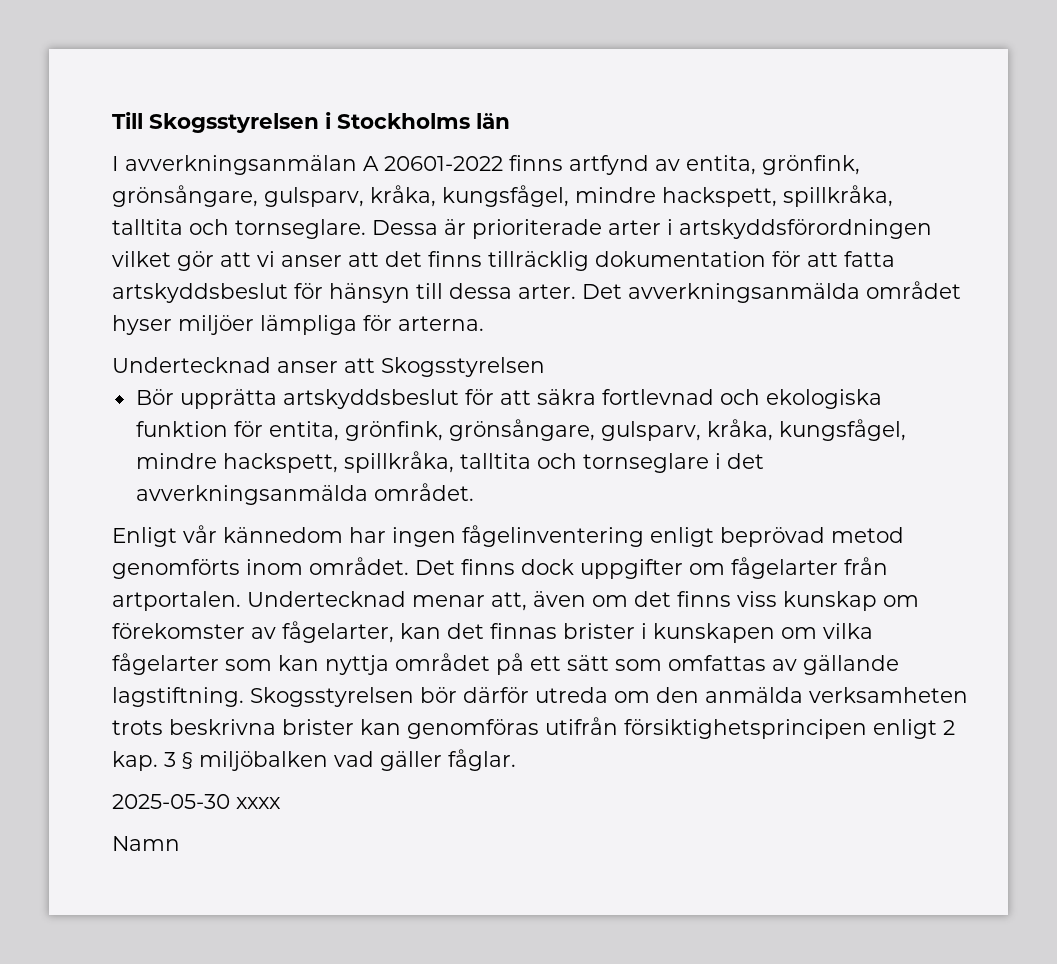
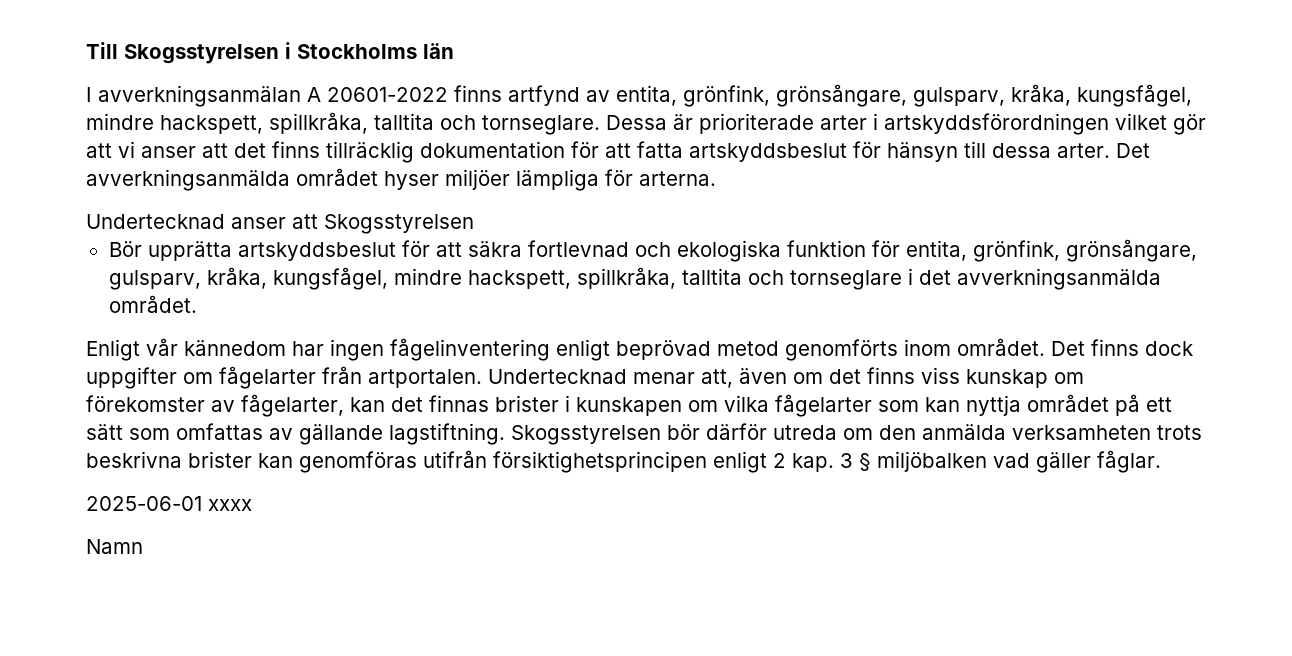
[112,794,230,809] 2025-05-30 -> [86,496,202,511] 2025-06-01

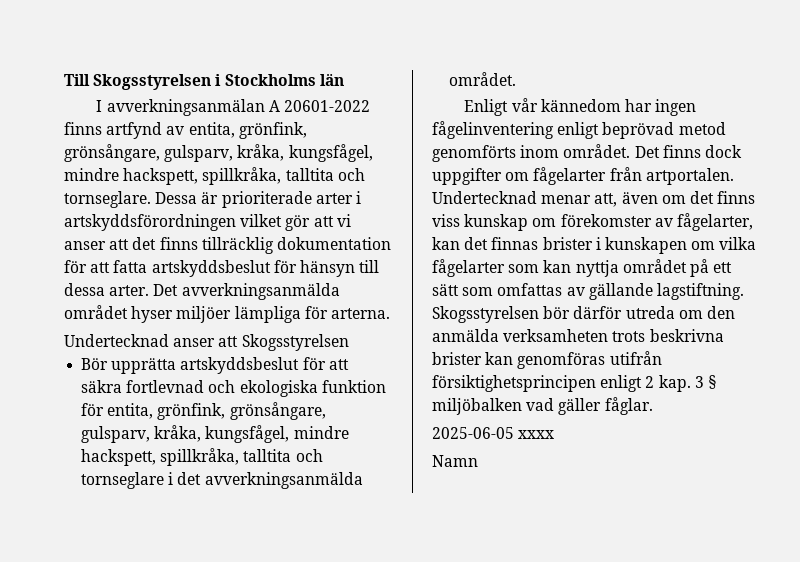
[86,496,202,511] 2025-06-01 -> [432,427,514,439] 2025-06-05

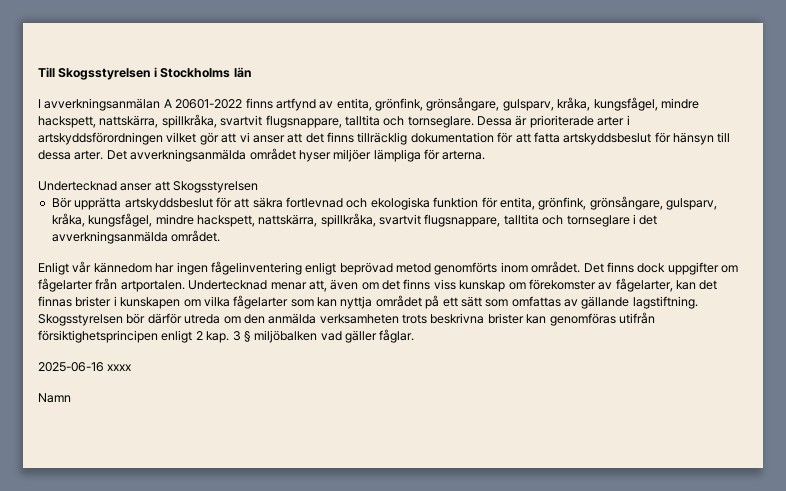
[202,167,282,185] spillkråka, -> [99,114,342,128] nattskärra, spillkråka, svartvit flugsnappare,
[160,448,240,466] spillkråka, -> [258,213,501,227] nattskärra, spillkråka, svartvit flugsnappare,
[432,427,514,439] 2025-06-05 -> [38,362,104,372] 2025-06-16

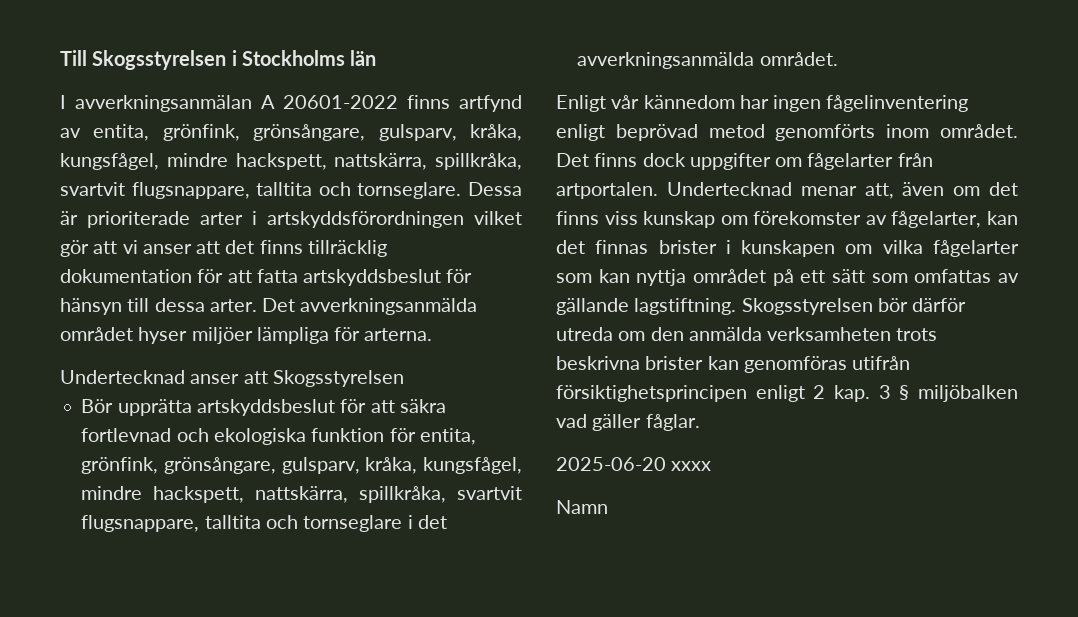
[38,362,104,372] 2025-06-16 -> [556,457,666,471] 2025-06-20

